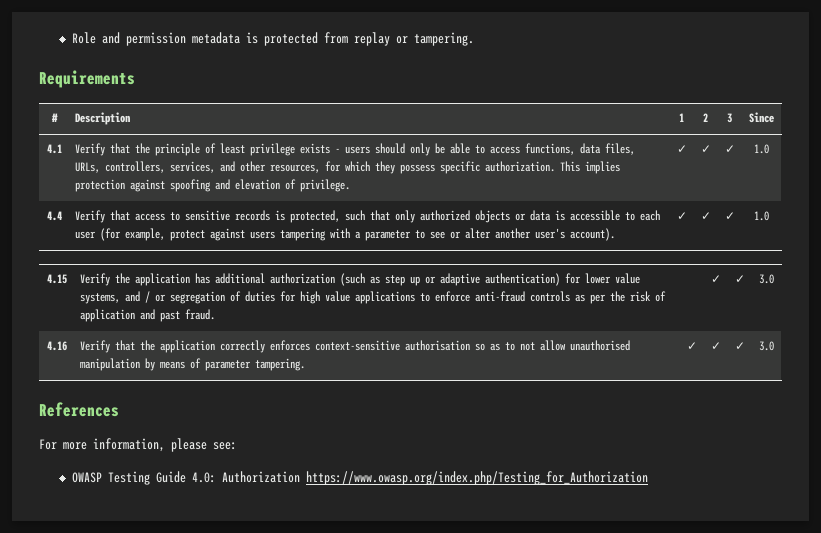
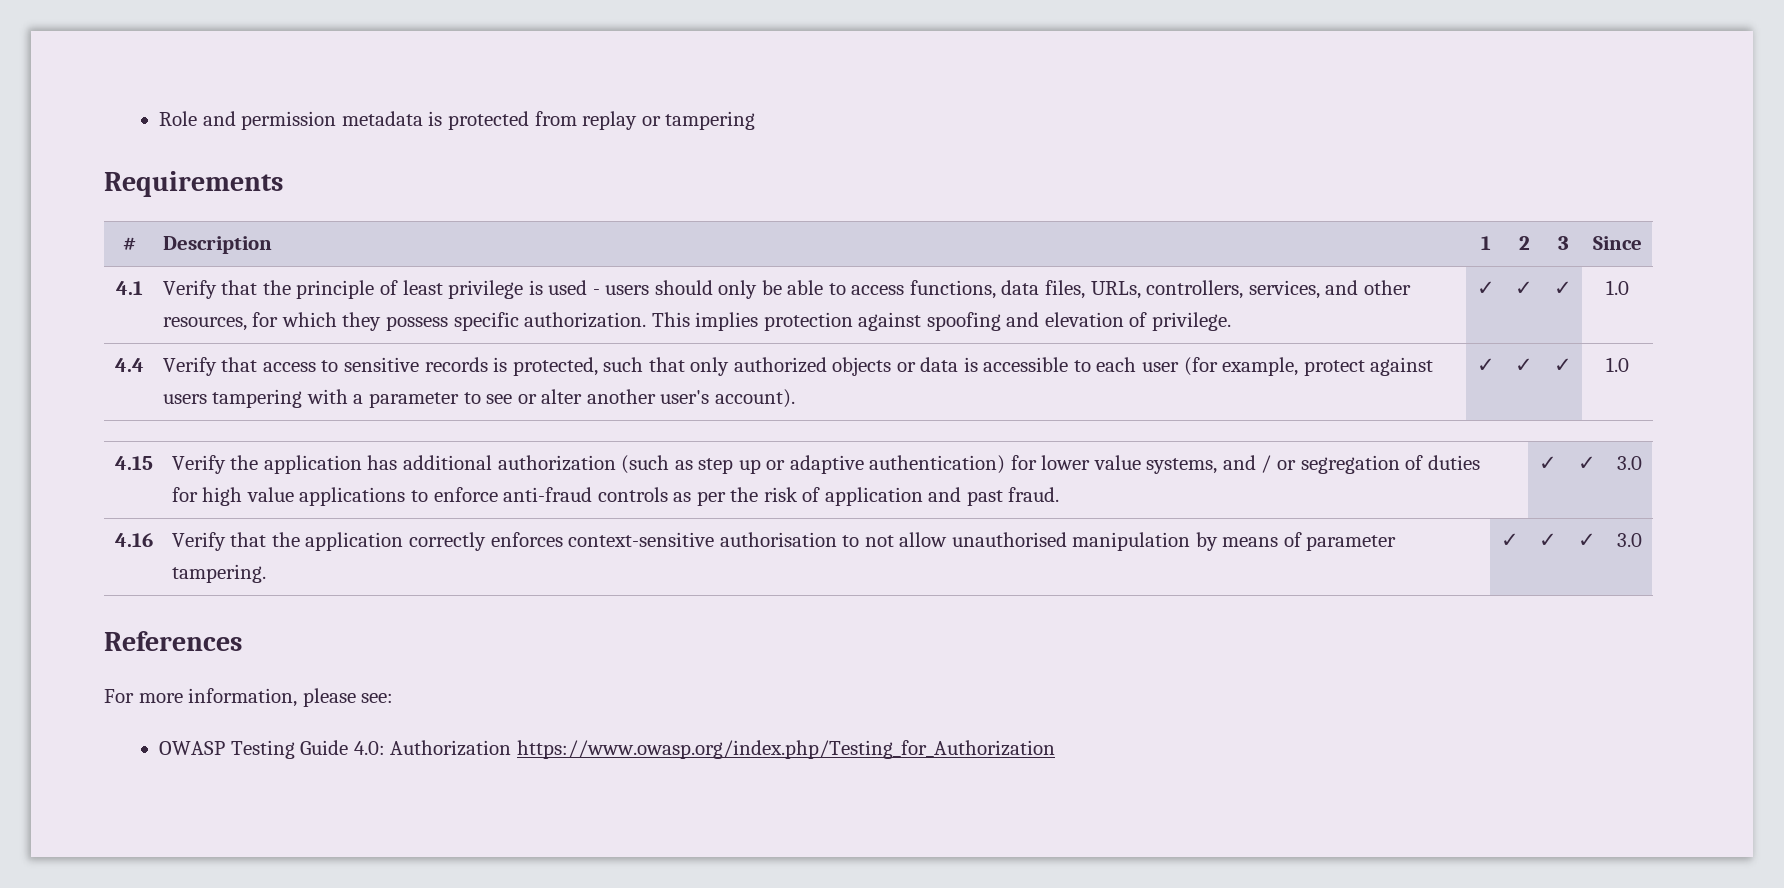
[413,32,474,46] tampering. -> [665,111,756,130] tampering
[299,143,330,154] exists -> [528,280,588,295] is used
[474,343,500,351] so as -> (837, 539) none

